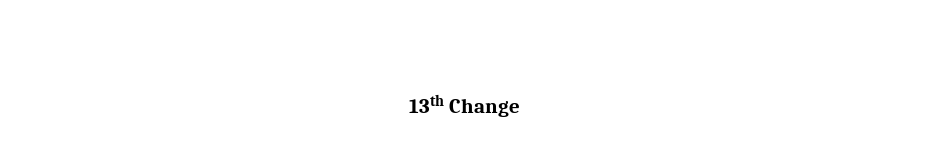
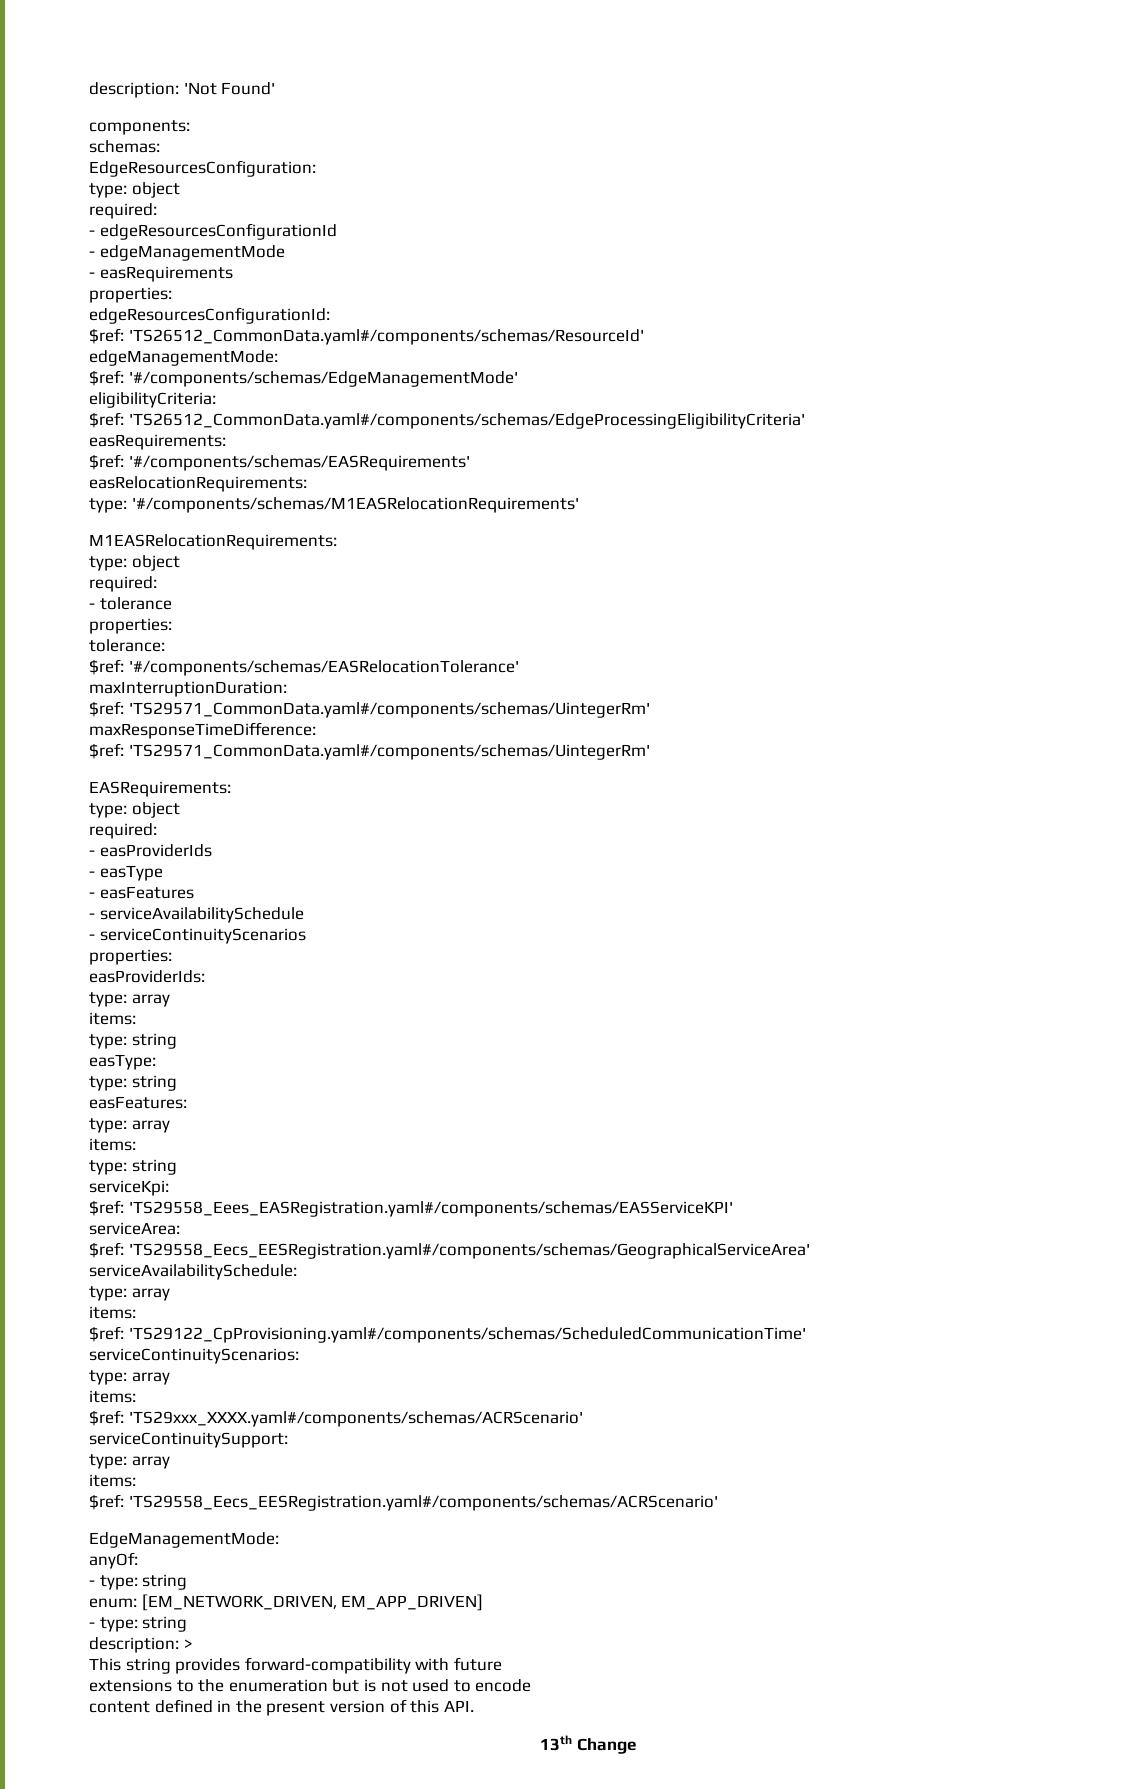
(408, 103) none -> [89,82,276,98] [89,120,190,135] [89,140,160,153] [89,160,316,177] [89,182,180,198] [89,203,157,219] [89,223,337,240] [89,245,285,261] [89,266,233,282] [89,287,172,303] [89,307,330,324] [89,328,644,345] [89,350,278,366] [89,370,518,387] [89,392,216,408] [89,412,805,429] [89,434,226,450] [89,454,470,471] [89,476,307,492] [89,497,579,513] [89,534,337,550] [89,555,180,571] [89,576,157,592] [89,597,172,610] [89,618,172,634] [89,639,165,652] [89,659,519,676] [89,681,287,697] [89,701,650,718] [89,722,316,739] [89,743,650,760] [89,781,231,797] [89,802,180,818] [89,823,157,839] [89,844,212,857] [89,865,163,881] [89,886,194,899] [89,907,304,923] [89,928,306,944] [89,949,172,965] [89,970,205,983] [89,992,170,1007] [89,1012,136,1025] [89,1033,177,1049] [89,1054,156,1070] [89,1075,177,1091] [89,1096,187,1109] [89,1118,170,1133] [89,1138,136,1151] [89,1159,177,1175] [89,1180,169,1196] [89,1200,733,1217] [89,1222,180,1235] [89,1242,810,1259] [89,1264,297,1280] [89,1286,170,1301] [89,1306,136,1319] [89,1326,806,1343] [89,1348,299,1364] [89,1370,170,1385] [89,1390,136,1403] [89,1410,583,1427] [89,1432,288,1448] [89,1454,170,1469] [89,1474,136,1487] [89,1494,718,1511] [89,1532,279,1548] [89,1552,138,1569] [89,1574,188,1590] [89,1594,484,1611] [89,1616,188,1632] [89,1637,193,1653] [89,1657,502,1674] [89,1679,532,1692] [89,1699,474,1716] description: 'Not Found' // components: // schemas: // EdgeResourcesConfiguration: // type: object // required: // - edgeResourcesConfigurationId // - edgeManagementMode // - easRequirements // properties: // edgeResourcesConfigurationId: // $ref: 'TS26512_CommonData.yaml#/components/schemas/ResourceId' // edgeManagementMode: // $ref: '#/components/schemas/EdgeManagementMode' // eligibilityCriteria: // $ref: 'TS26512_CommonData.yaml#/components/schemas/EdgeProcessingEligibilityCriteria' // easRequirements: // $ref: '#/components/schemas/EASRequirements' // easRelocationRequirements: // type: '#/components/schemas/M1EASRelocationRequirements' // M1EASRelocationRequirements: // type: object // required: // - tolerance // properties: // tolerance: // $ref: '#/components/schemas/EASRelocationTolerance' // maxInterruptionDuration: // $ref: 'TS29571_CommonData.yaml#/components/schemas/UintegerRm' // maxResponseTimeDifference: // $ref: 'TS29571_CommonData.yaml#/components/schemas/UintegerRm' // EASRequirements: // type: object // required: // - easProviderIds // - easType // - easFeatures // - serviceAvailabilitySchedule // - serviceContinuityScenarios // properties: // easProviderIds: // type: array // items: // type: string // easType: // type: string // easFeatures: // type: array // items: // type: string // serviceKpi: // $ref: 'TS29558_Eees_EASRegistration.yaml#/components/schemas/EASServiceKPI' // serviceArea: // $ref: 'TS29558_Eecs_EESRegistration.yaml#/components/schemas/GeographicalServiceArea' // serviceAvailabilitySchedule: // type: array // items: // $ref: 'TS29122_CpProvisioning.yaml#/components/schemas/ScheduledCommunicationTime' // serviceContinuityScenarios: // type: array // items: // $ref: 'TS29xxx_XXXX.yaml#/components/schemas/ACRScenario' // serviceContinuitySupport: // type: array // items: // $ref: 'TS29558_Eecs_EESRegistration.yaml#/components/schemas/ACRScenario' // EdgeManagementMode: // anyOf: // - type: string // enum: [EM_NETWORK_DRIVEN, EM_APP_DRIVEN] // - type: string // description: > // This string provides forward-compatibility with future // extensions to the enumeration but is not used to encode // content defined in the present version of this API. //

